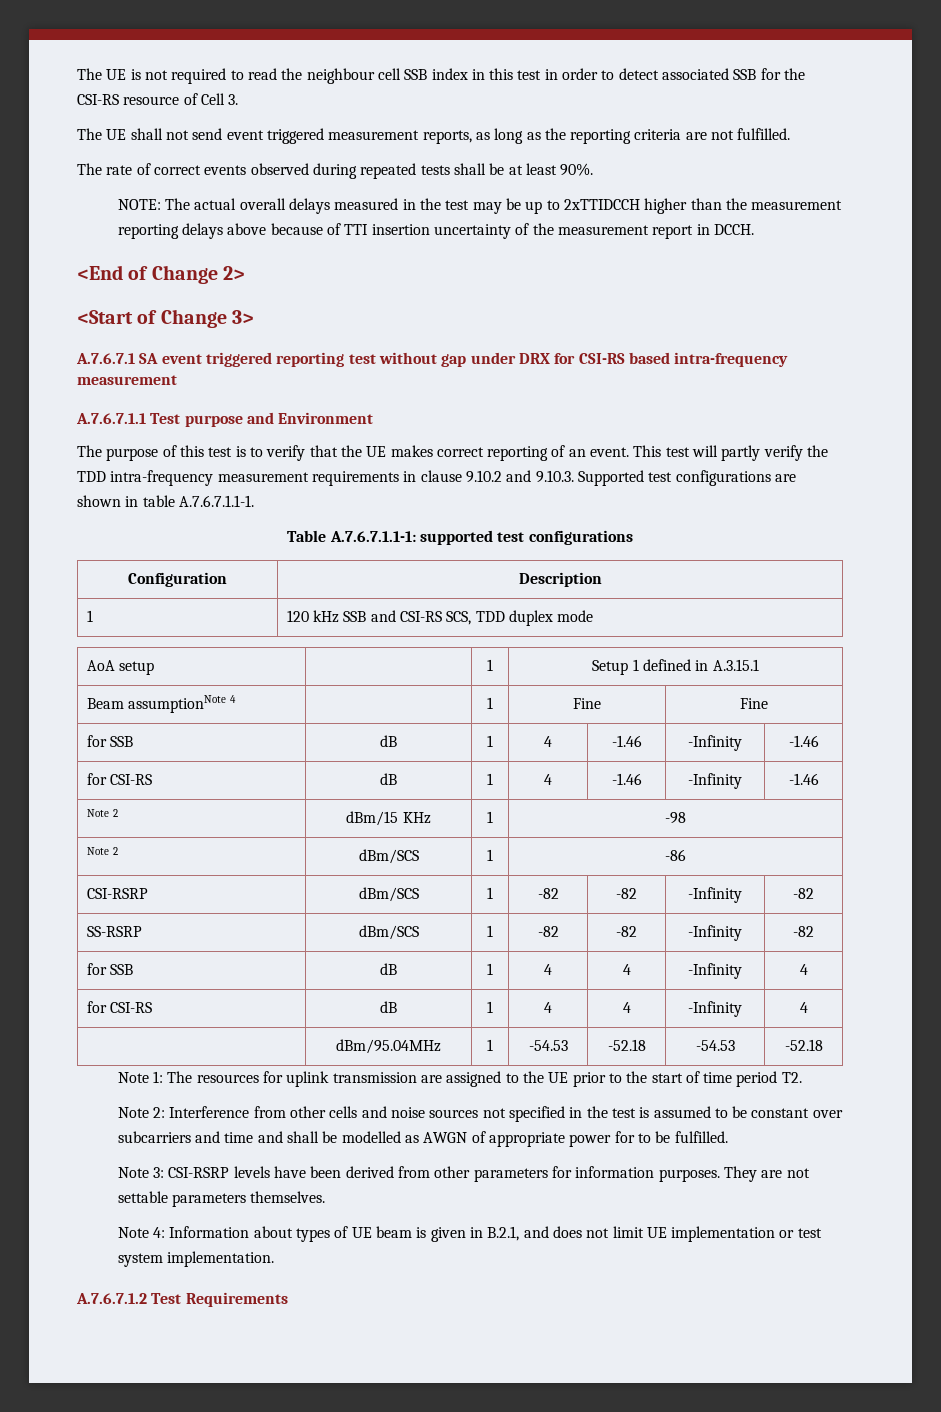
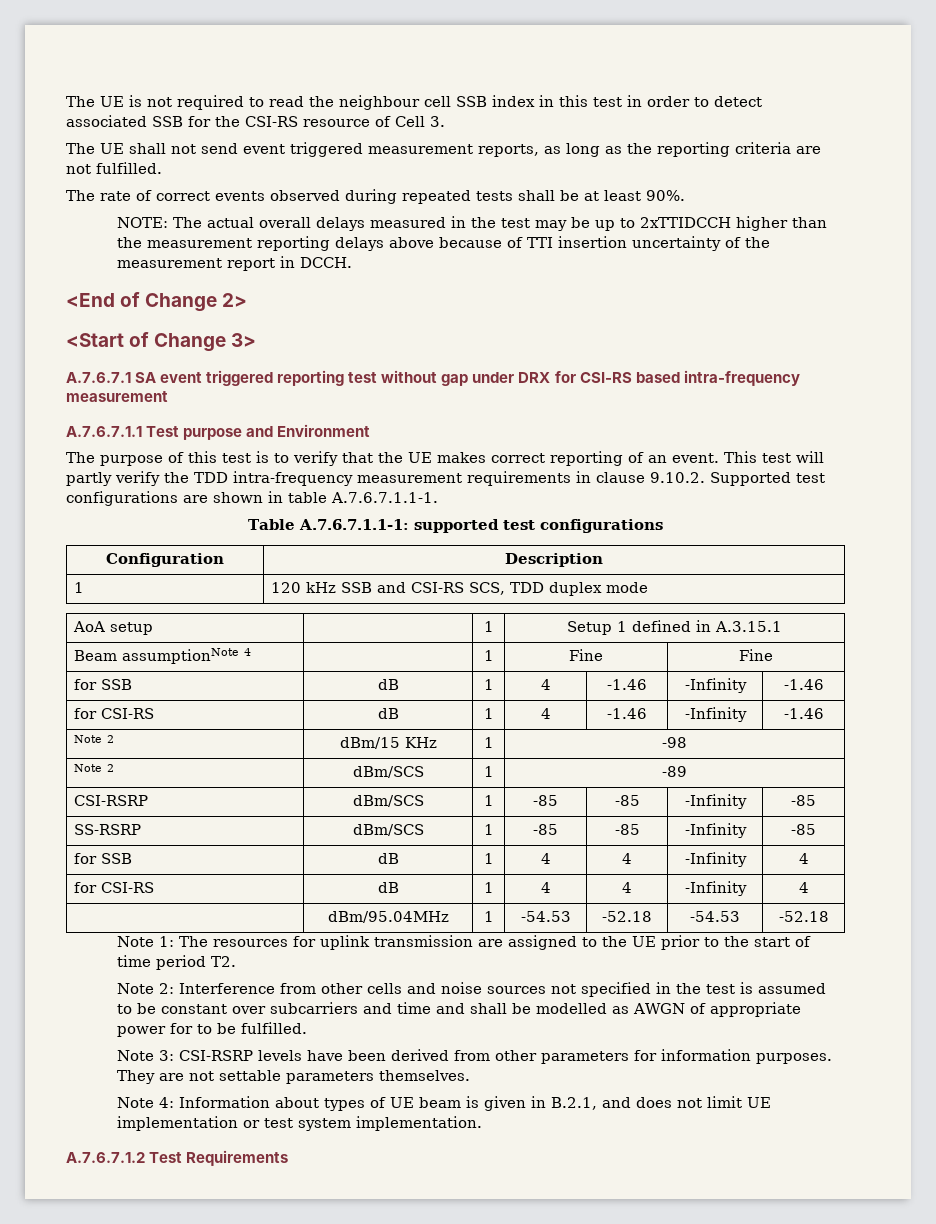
[465,470,574,483] 9.10.2 and 9.10.3. -> [650,472,705,483] 9.10.2.
[665,849,686,861] -86 -> [662,766,687,777] -89
[537,888,559,899] [616,888,637,899] [688,887,742,903] [793,888,814,899] -82 | -82 | -Infinity | -82 -> [533,795,558,806] [614,795,640,806] [684,794,747,809] [791,795,816,806] -85 | -85 | -Infinity | -85
[537,926,559,937] [616,926,637,937] [688,925,742,941] [793,926,814,937] -82 | -82 | -Infinity | -82 -> [533,824,558,835] [614,824,640,835] [684,823,747,838] [791,824,816,835] -85 | -85 | -Infinity | -85

